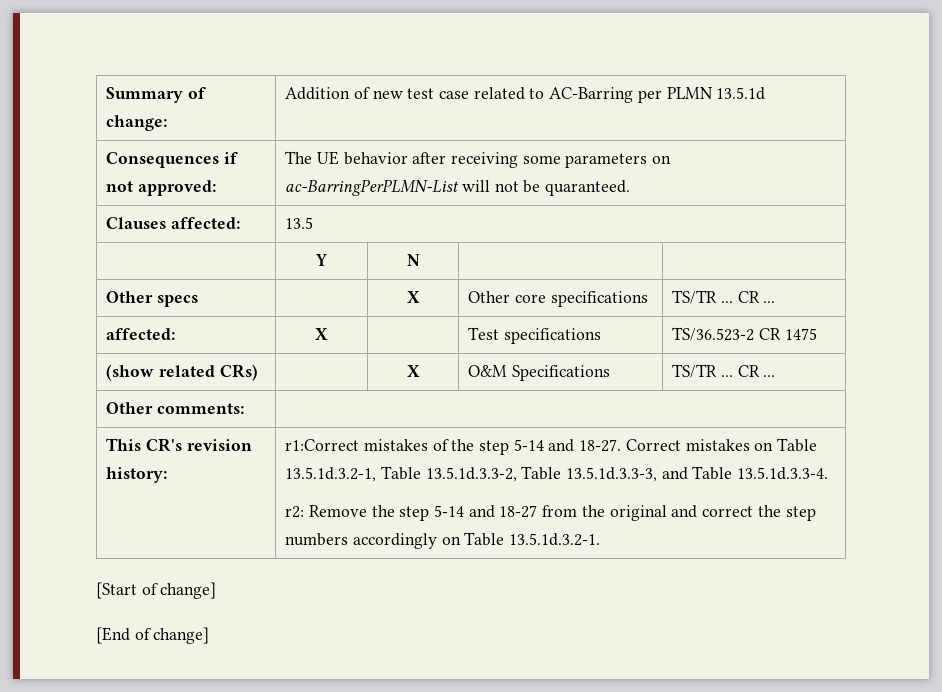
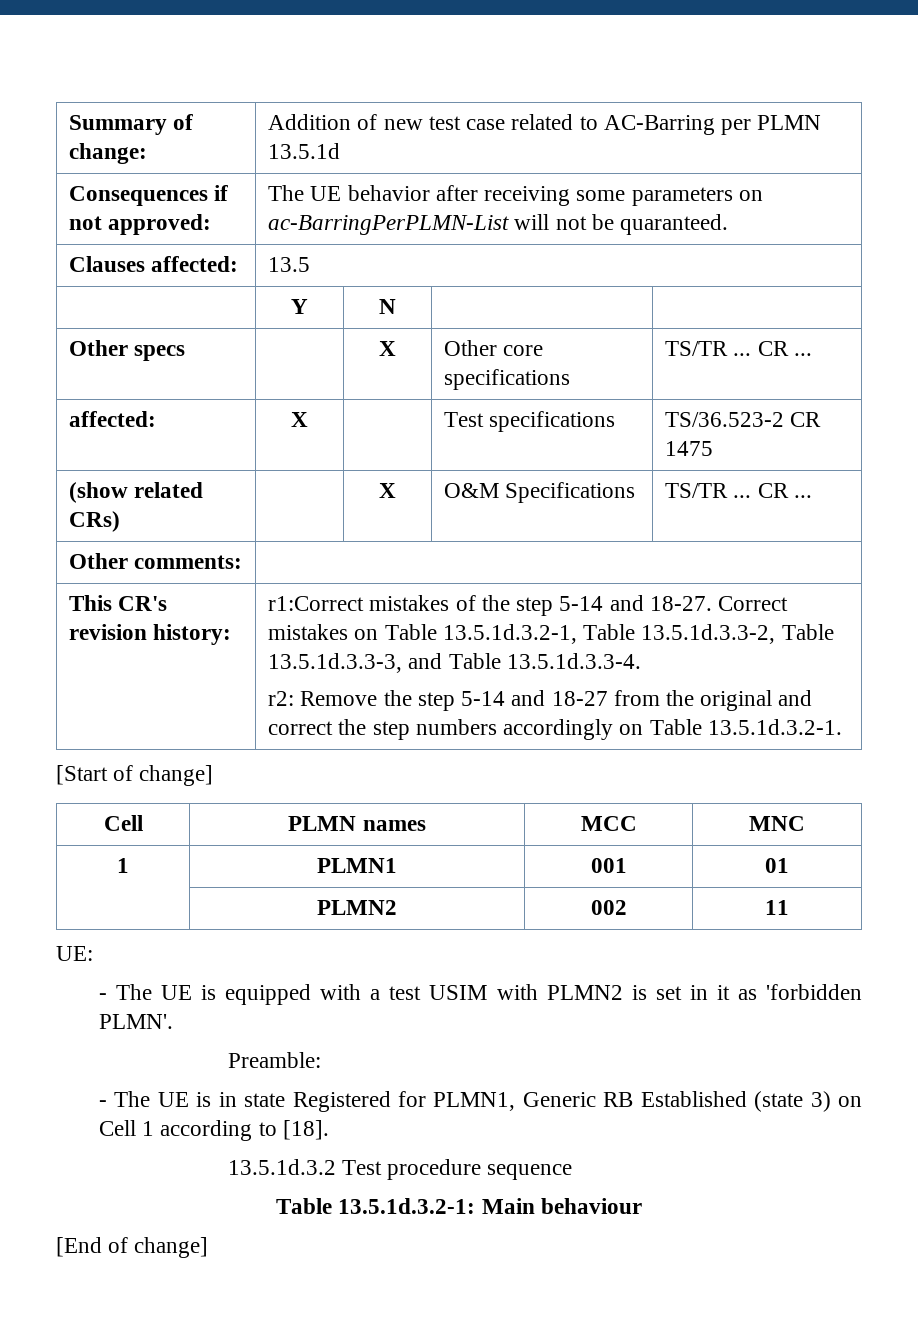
(217, 590) none -> [103,815,143,831] [288,816,426,831] [580,816,637,831] [749,816,805,831] [117,858,129,873] [317,858,397,873] [590,858,627,873] [765,858,789,873] [317,900,397,915] [590,900,627,915] [765,900,789,915] [56,946,93,961] [98,984,863,1005] [98,1014,173,1029] [227,1052,321,1068] [98,1091,862,1112] [98,1120,329,1141] [227,1159,573,1180] [276,1198,642,1214] // Cell | PLMN names | MCC | MNC // 1 | PLMN1 | 001 | 01 // | PLMN2 | 002 | 11 // UE: // - The UE is equipped with a test USIM with PLMN2 is set in it as 'forbidden PLMN'. // Preamble: // - The UE is in state Registered for PLMN1, Generic RB Established (state 3) on Cell 1 according to [18]. // 13.5.1d.3.2 Test procedure sequence // Table 13.5.1d.3.2-1: Main behaviour

